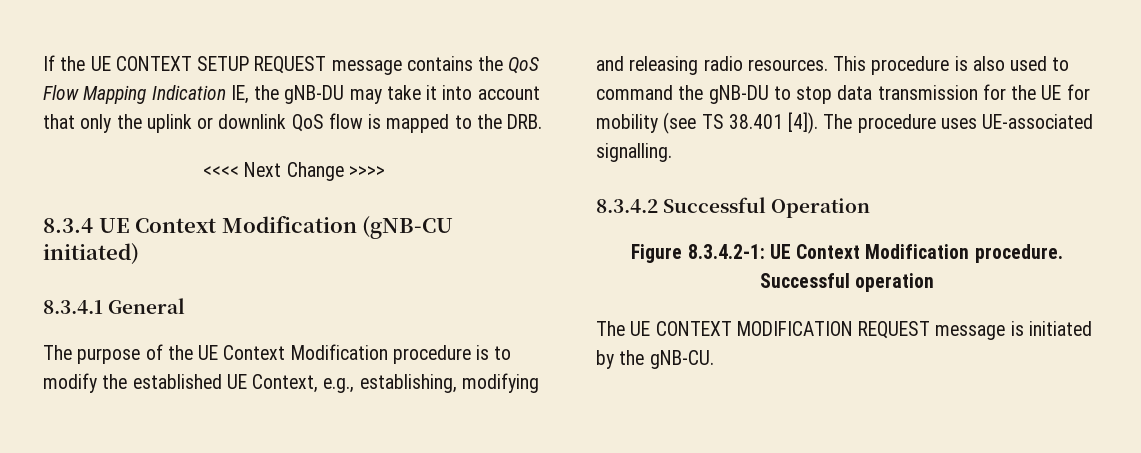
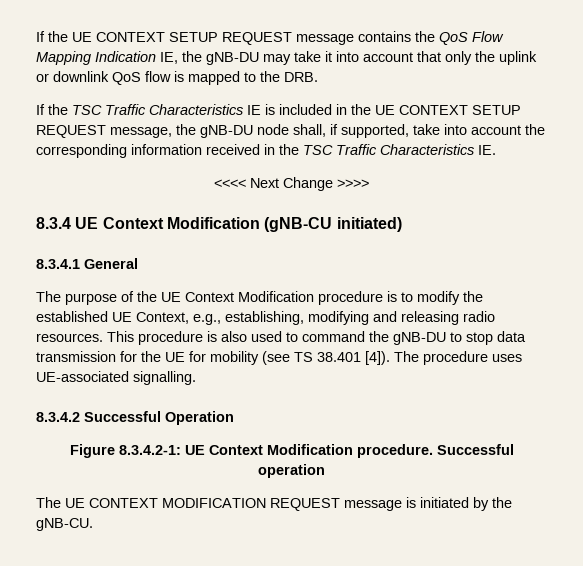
(543, 121) none -> [36,104,521,115] [36,124,545,138] [36,144,496,158] // If the TSC Traffic Characteristics IE is included in the UE CONTEXT SETUP REQUEST message, the gNB-DU node shall, if supported, take into account the corresponding information received in the TSC Traffic Characteristics IE.

